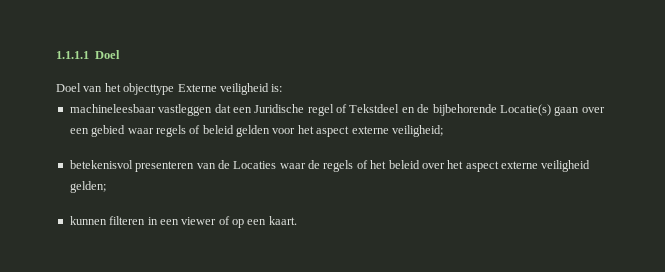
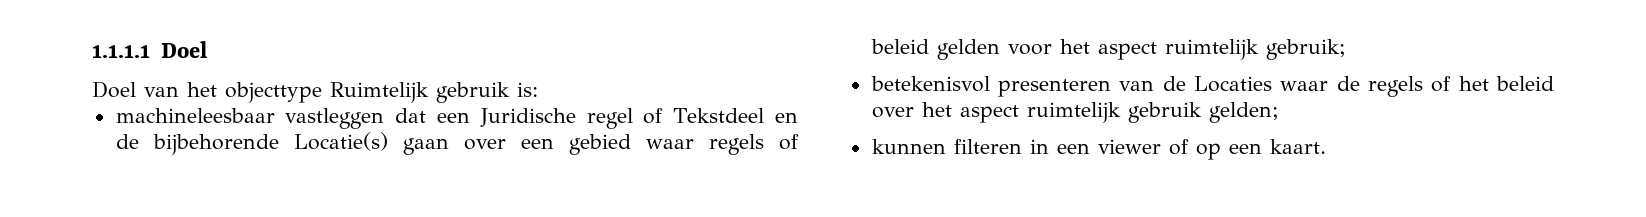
[177,83,269,95] Externe veiligheid -> [330,82,510,103] Ruimtelijk gebruik
[351,125,443,137] externe veiligheid; -> [1164,39,1346,60] ruimtelijk gebruik;
[501,160,591,172] externe veiligheid -> [1026,102,1202,123] ruimtelijk gebruik

